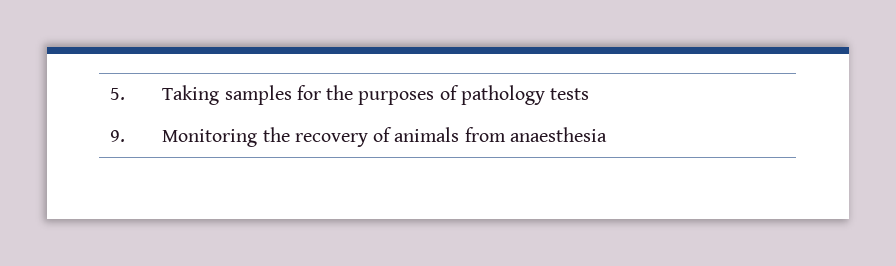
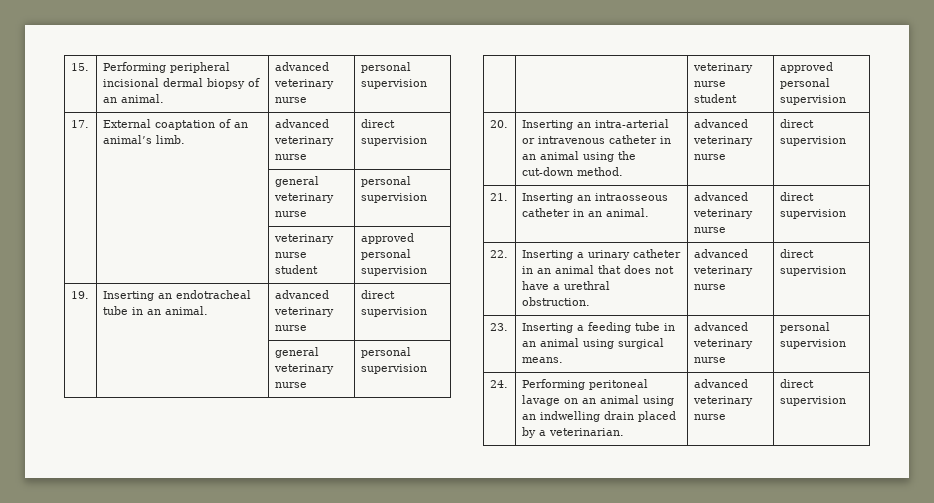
[110,88,126,100] [162,85,590,105] [110,130,126,142] [162,127,607,147] 5. | Taking samples for the purposes of pathology tests // 9. | Monitoring the recovery of animals from anaesthesia -> [70,63,89,71] [102,62,230,73] [102,78,260,89] [102,94,164,103] [274,62,329,71] [273,79,334,89] [274,97,307,103] [360,62,411,73] [360,79,427,89] [70,120,89,128] [102,119,248,130] [102,135,185,144] [274,119,329,128] [273,136,334,146] [274,154,307,160] [360,119,395,128] [360,136,427,146] [274,176,319,187] [273,193,334,203] [274,211,307,217] [360,176,411,187] [360,193,427,203] [273,234,334,244] [274,252,307,258] [274,265,318,274] [360,233,414,244] [360,249,411,260] [360,266,427,276] [70,291,89,299] [102,290,251,301] [102,306,208,315] [274,290,329,299] [273,307,334,317] [274,325,307,331] [360,290,395,299] [360,307,427,317] [274,347,319,358] [273,364,334,374] [274,382,307,388] [360,347,411,358] [360,364,427,374] [692,63,753,73] [693,81,726,87] [693,94,737,103] [779,62,833,73] [779,78,830,89] [779,95,846,105] [489,120,508,128] [521,119,669,130] [521,135,671,144] [521,151,636,162] [521,167,623,176] [693,119,748,128] [692,136,753,146] [693,154,726,160] [779,119,814,128] [779,136,846,146] [489,193,508,201] [521,193,668,203] [521,208,649,217] [693,192,748,201] [692,209,753,219] [693,227,726,233] [779,192,814,201] [779,209,846,219] [489,250,508,258] [521,249,681,260] [521,265,674,274] [521,281,610,290] [521,297,590,306] [693,249,748,258] [692,266,753,276] [693,284,726,290] [779,249,814,258] [779,266,846,276] [489,323,508,331] [521,322,675,333] [521,338,664,349] [521,357,563,363] [693,322,748,331] [692,339,753,349] [693,357,726,363] [779,322,830,333] [779,339,846,349] [489,380,508,388] [521,379,648,390] [521,395,674,406] [521,411,676,422] [521,427,624,438] [693,379,748,388] [692,396,753,406] [693,414,726,420] [779,379,814,388] [779,396,846,406] 15. | Performing peripheral incisional dermal biopsy of an animal. | advanced veterinary nurse | personal supervision // 17. | External coaptation of an animal’s limb. | advanced veterinary nurse | direct supervision // | | general veterinary nurse | personal supervision // | | veterinary nurse student | approved personal supervision // 19. | Inserting an endotracheal tube in an animal. | advanced veterinary nurse | direct supervision // | | general veterinary nurse | personal supervision // | | veterinary nurse student | approved personal supervision // 20. | Inserting an intra-arterial or intravenous catheter in an animal using the cut-down method. | advanced veterinary nurse | direct supervision // 21. | Inserting an intraosseous catheter in an animal. | advanced veterinary nurse | direct supervision // 22. | Inserting a urinary catheter in an animal that does not have a urethral obstruction. | advanced veterinary nurse | direct supervision // 23. | Inserting a feeding tube in an animal using surgical means. | advanced veterinary nurse | personal supervision // 24. | Performing peritoneal lavage on an animal using an indwelling drain placed by a veterinarian. | advanced veterinary nurse | direct supervision

